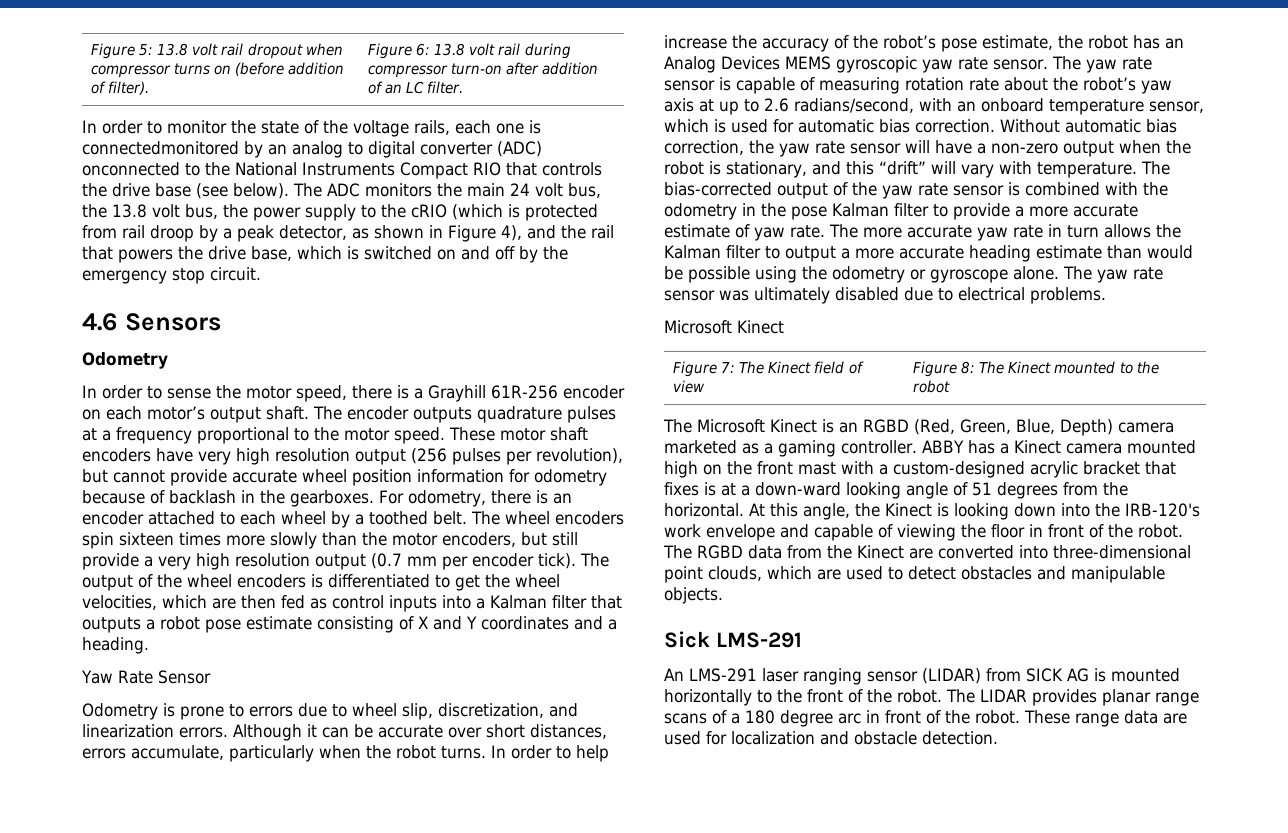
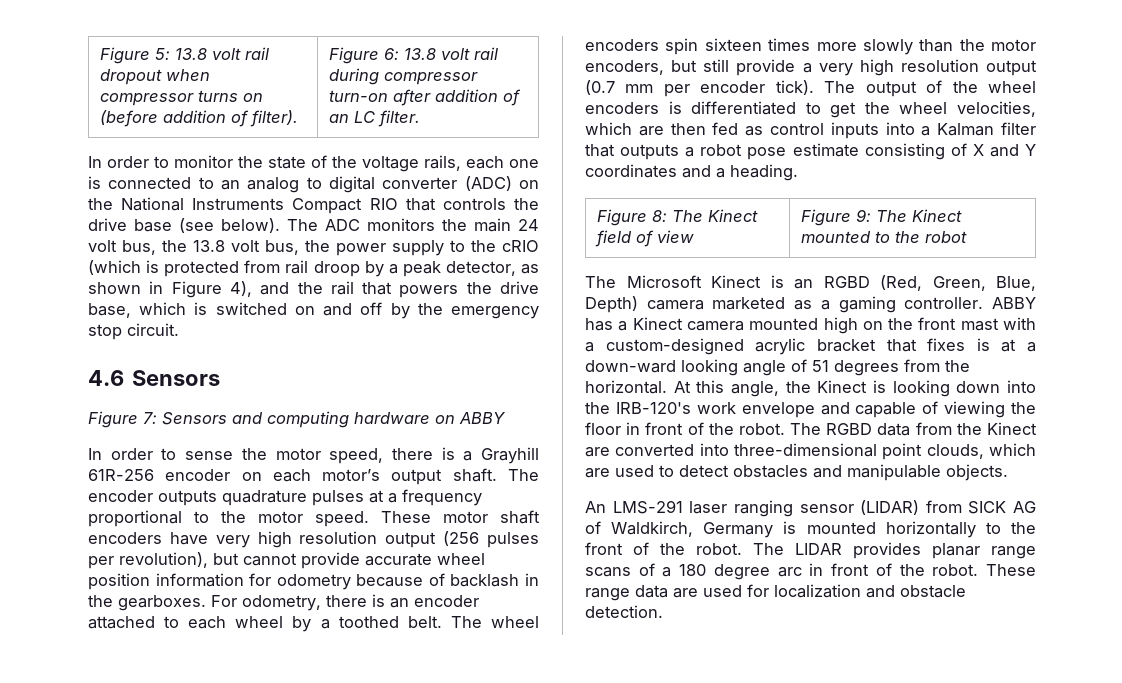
[82,141,263,158] connectedmonitored by -> [108,177,214,189] connected to
[82,162,200,176] onconnected to -> [519,180,539,189] on
[82,352,168,369] Odometry -> [88,411,506,428] Figure 7: Sensors and computing hardware on ABBY
[81,670,211,684] [82,703,578,720] [82,724,607,741] [82,745,609,762] [664,35,1184,52] [664,56,1152,73] [664,77,1172,94] [664,98,1204,115] [664,119,1177,133] [664,140,1191,157] [664,161,1170,178] [664,182,1168,199] [664,203,1138,220] [664,224,1181,241] [664,245,1193,262] [664,266,1163,283] [664,287,1106,304] [664,320,784,334] [673,361,736,377] // Yaw Rate Sensor // Odometry is prone to errors due to wheel slip, discretization, and linearization errors. Although it can be accurate over short distances, errors accumulate, particularly when the robot turns. In order to help increase the accuracy of the robot’s pose estimate, the robot has an Analog Devices MEMS gyroscopic yaw rate sensor. The yaw rate sensor is capable of measuring rotation rate about the robot’s yaw axis at up to 2.6 radians/second, with an onboard temperature sensor, which is used for automatic bias correction. Without automatic bias correction, the yaw rate sensor will have a non-zero output when the robot is stationary, and this “drift” will vary with temperature. The bias-corrected output of the yaw rate sensor is combined with the odometry in the pose Kalman filter to provide a more accurate estimate of yaw rate. The more accurate yaw rate in turn allows the Kalman filter to output a more accurate heading estimate than would be possible using the odometry or gyroscope alone. The yaw rate sensor was ultimately disabled due to electrical problems. // Microsoft Kinect // Figure 7: -> [596,209,667,226] // Figure 8:
[961,361,976,374] 8: -> [855,209,871,222] 9:
[664,631,802,648] // Sick LMS-291 -> (1008, 472) none
(1089, 675) none -> [585,521,774,538] of Waldkirch, Germany

